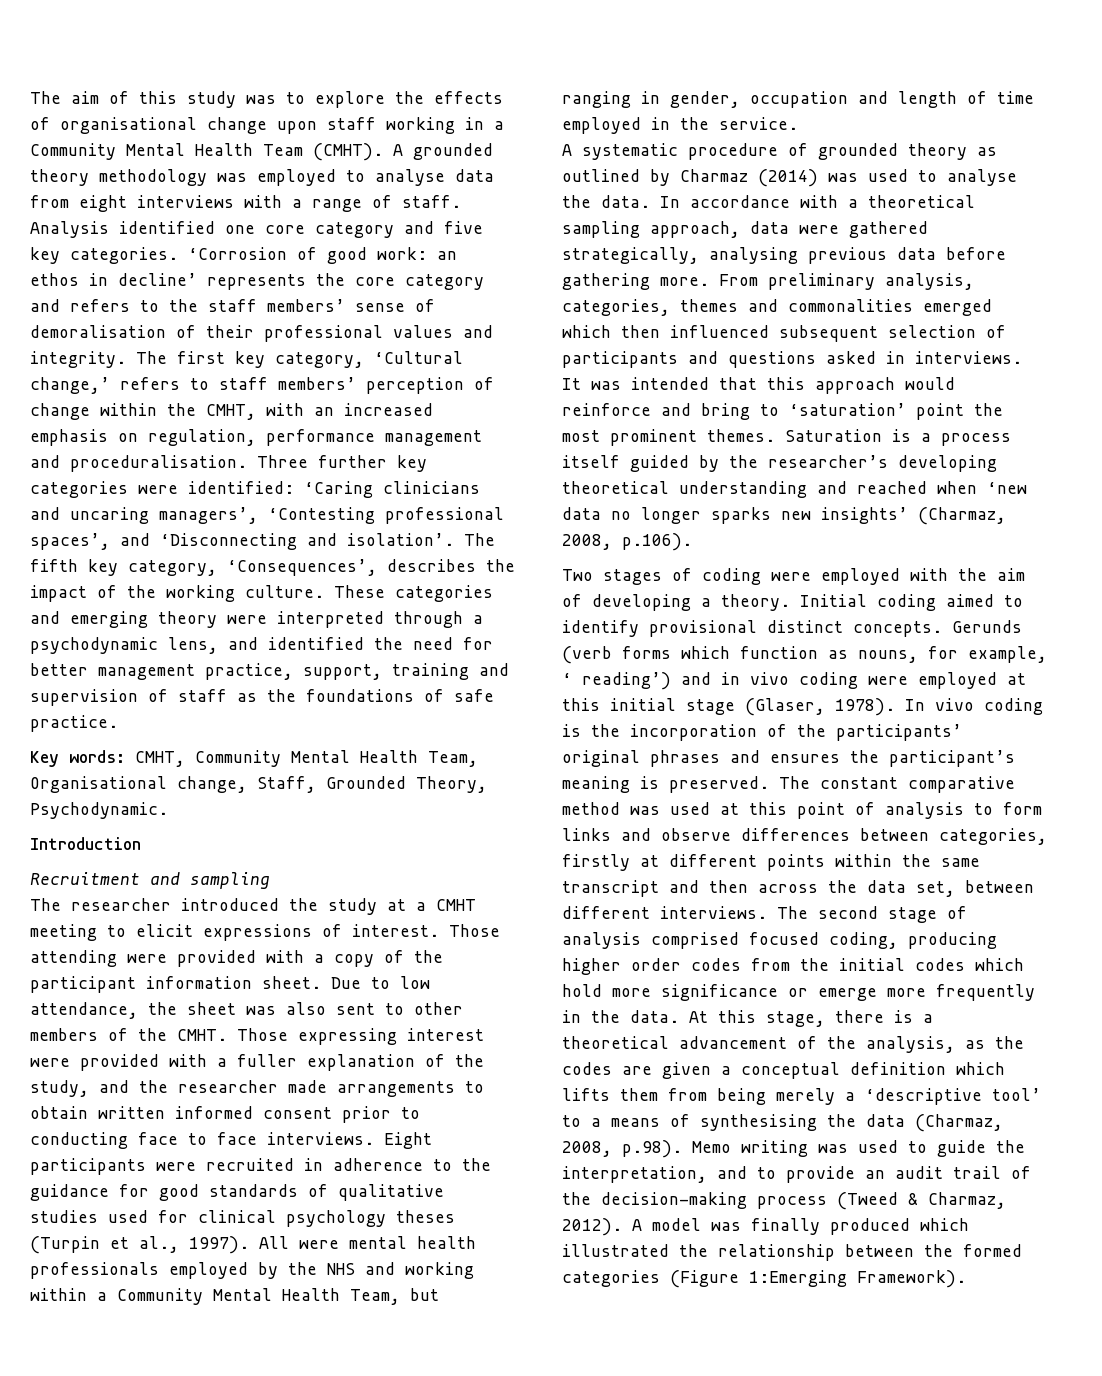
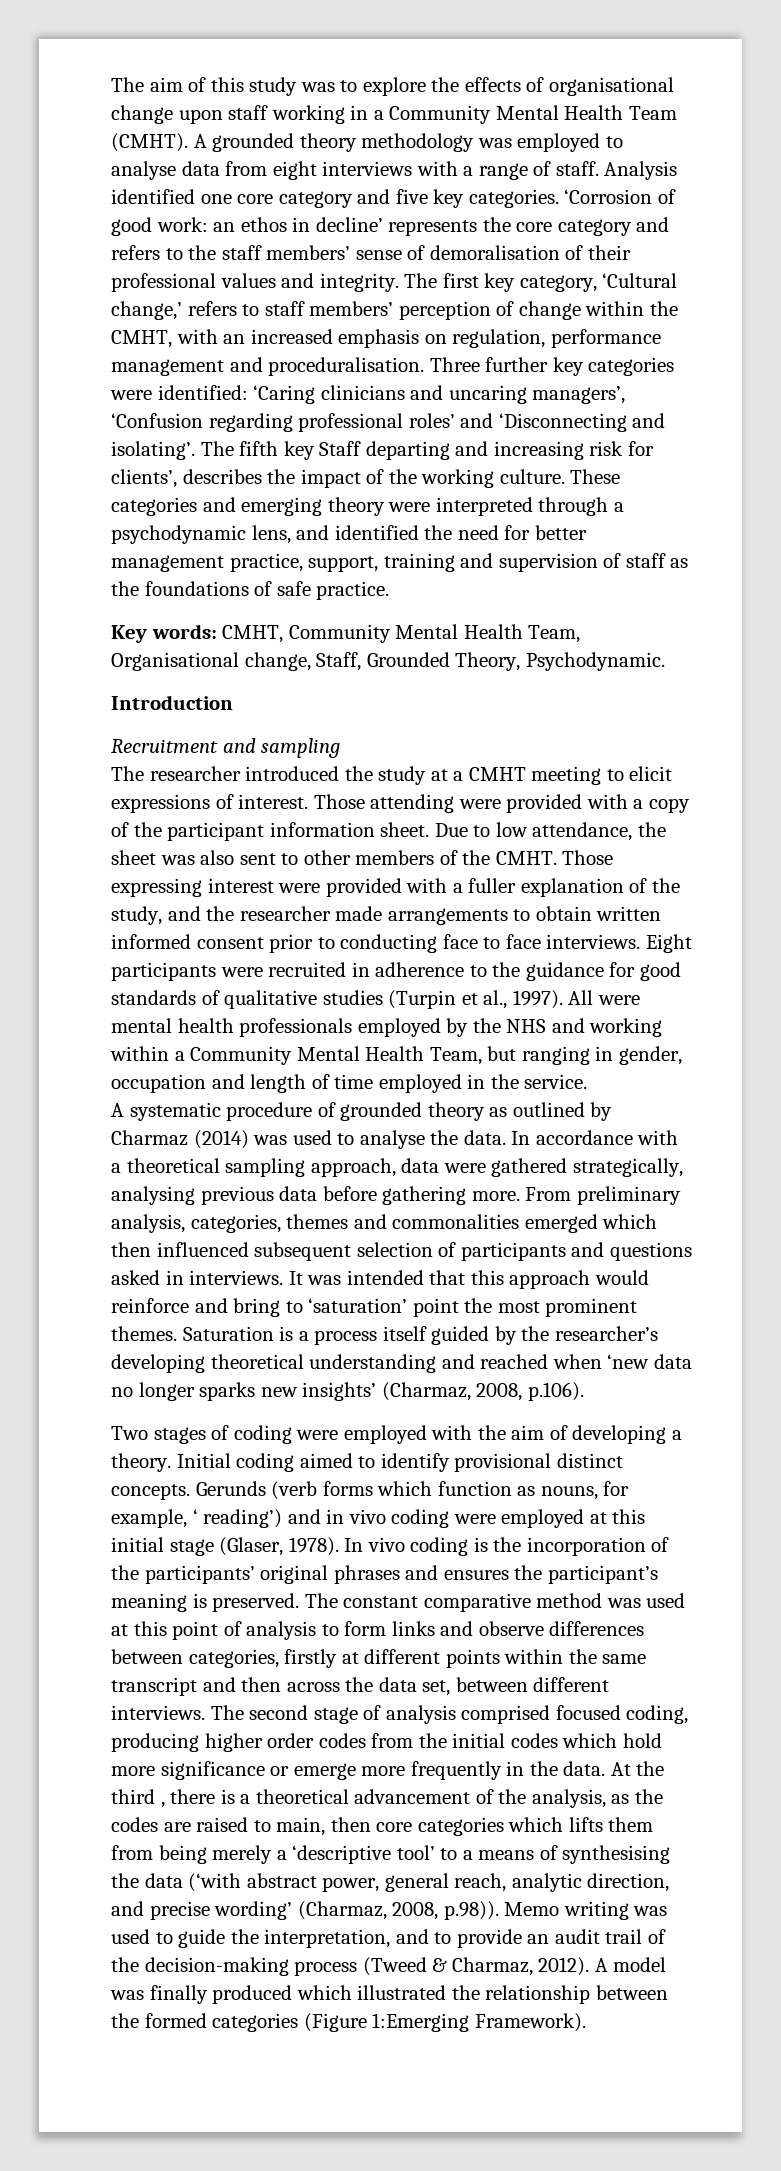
[268,507,504,524] [30,533,110,550] ‘Contesting professional spaces’, -> [111,413,455,432] ‘Confusion regarding professional roles’
[347,533,454,546] isolation’. -> [111,441,195,460] isolating’.
[128,559,377,576] category, ‘Consequences’, -> [319,441,654,460] [111,469,177,488] Staff departing and increasing risk for clients’,
[108,1210,455,1227] used for clinical psychology theses -> (383, 997) none
[718,1010,825,1027] this stage, -> [636,1761,665,1776] [111,1789,165,1808] the third ,
[662,1062,946,1079] given a conceptual definition -> [196,1817,504,1836] raised to main, then core categories
[915,1114,1003,1132] [562,1140,682,1158] (Charmaz, 2008, p.98). -> [188,1873,670,1892] [111,1901,499,1920] (‘with abstract power, general reach, analytic direction, and precise wording’ (Charmaz, 2008, p.98)).

